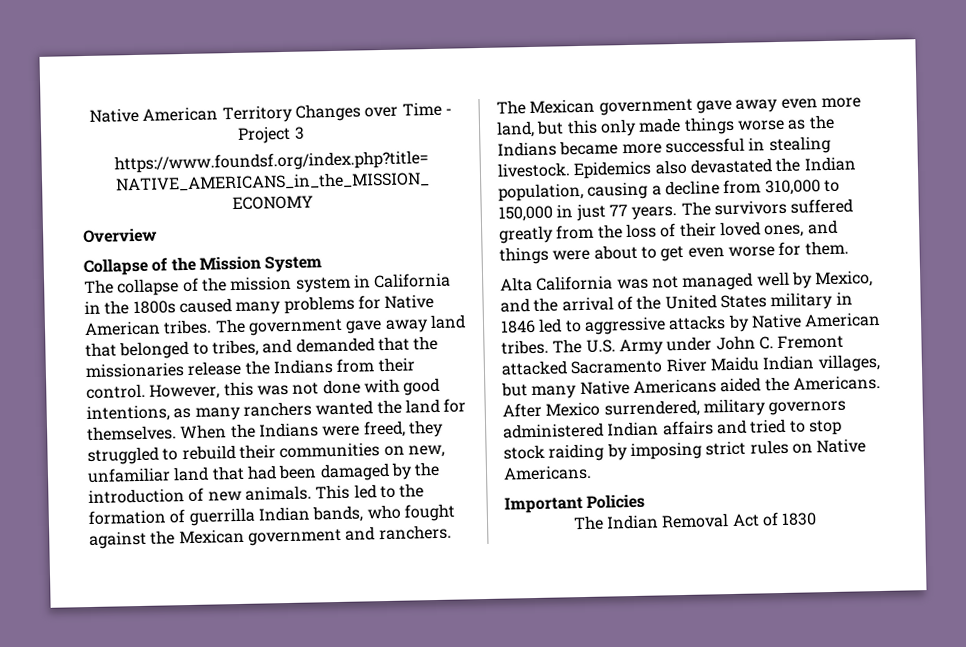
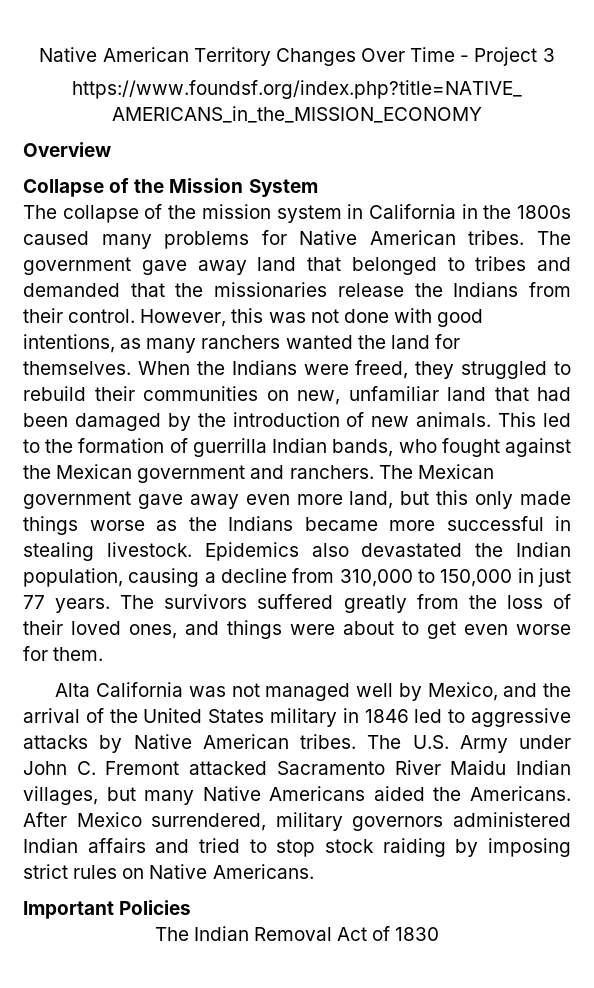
[364,106,399,118] over -> [361,48,405,62] Over
[211,339,259,357] tribes, -> [475,256,527,271] tribes

